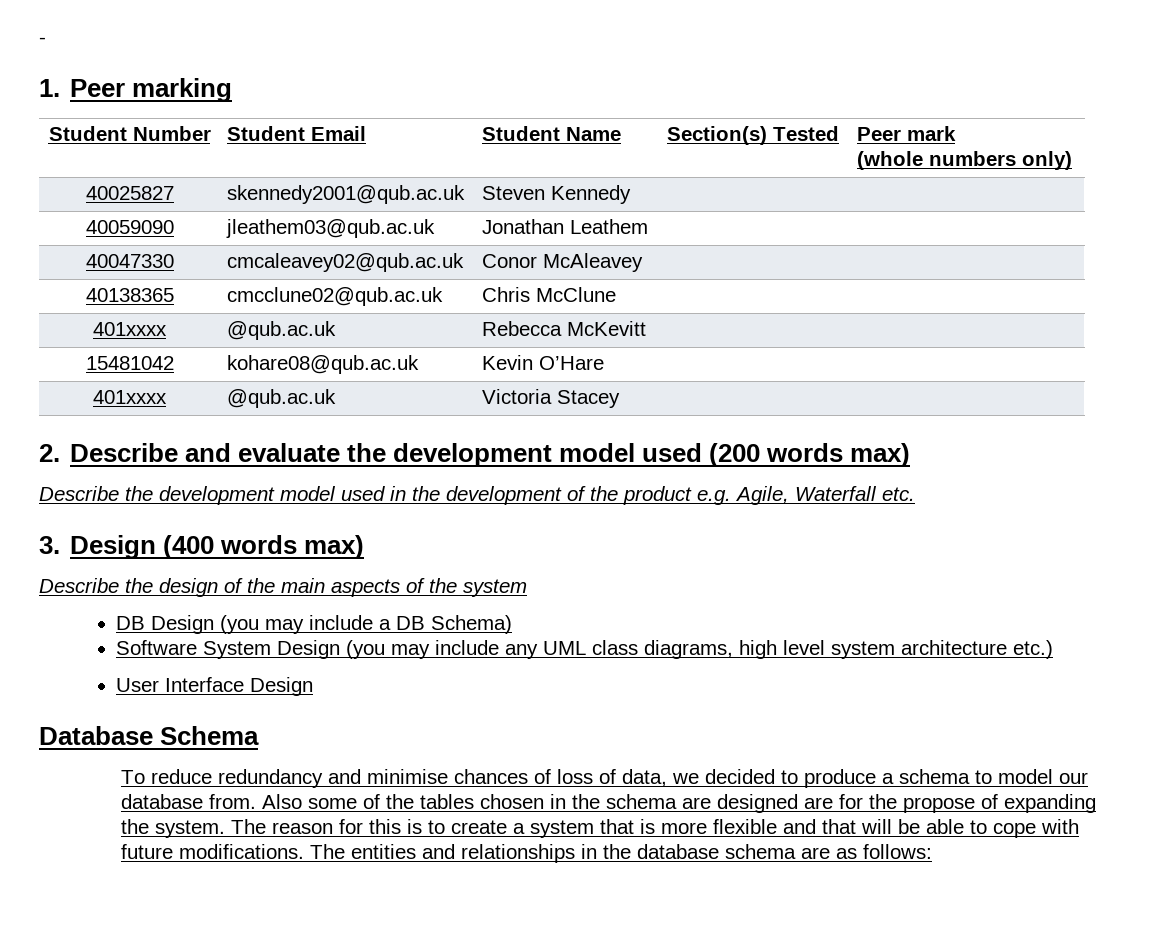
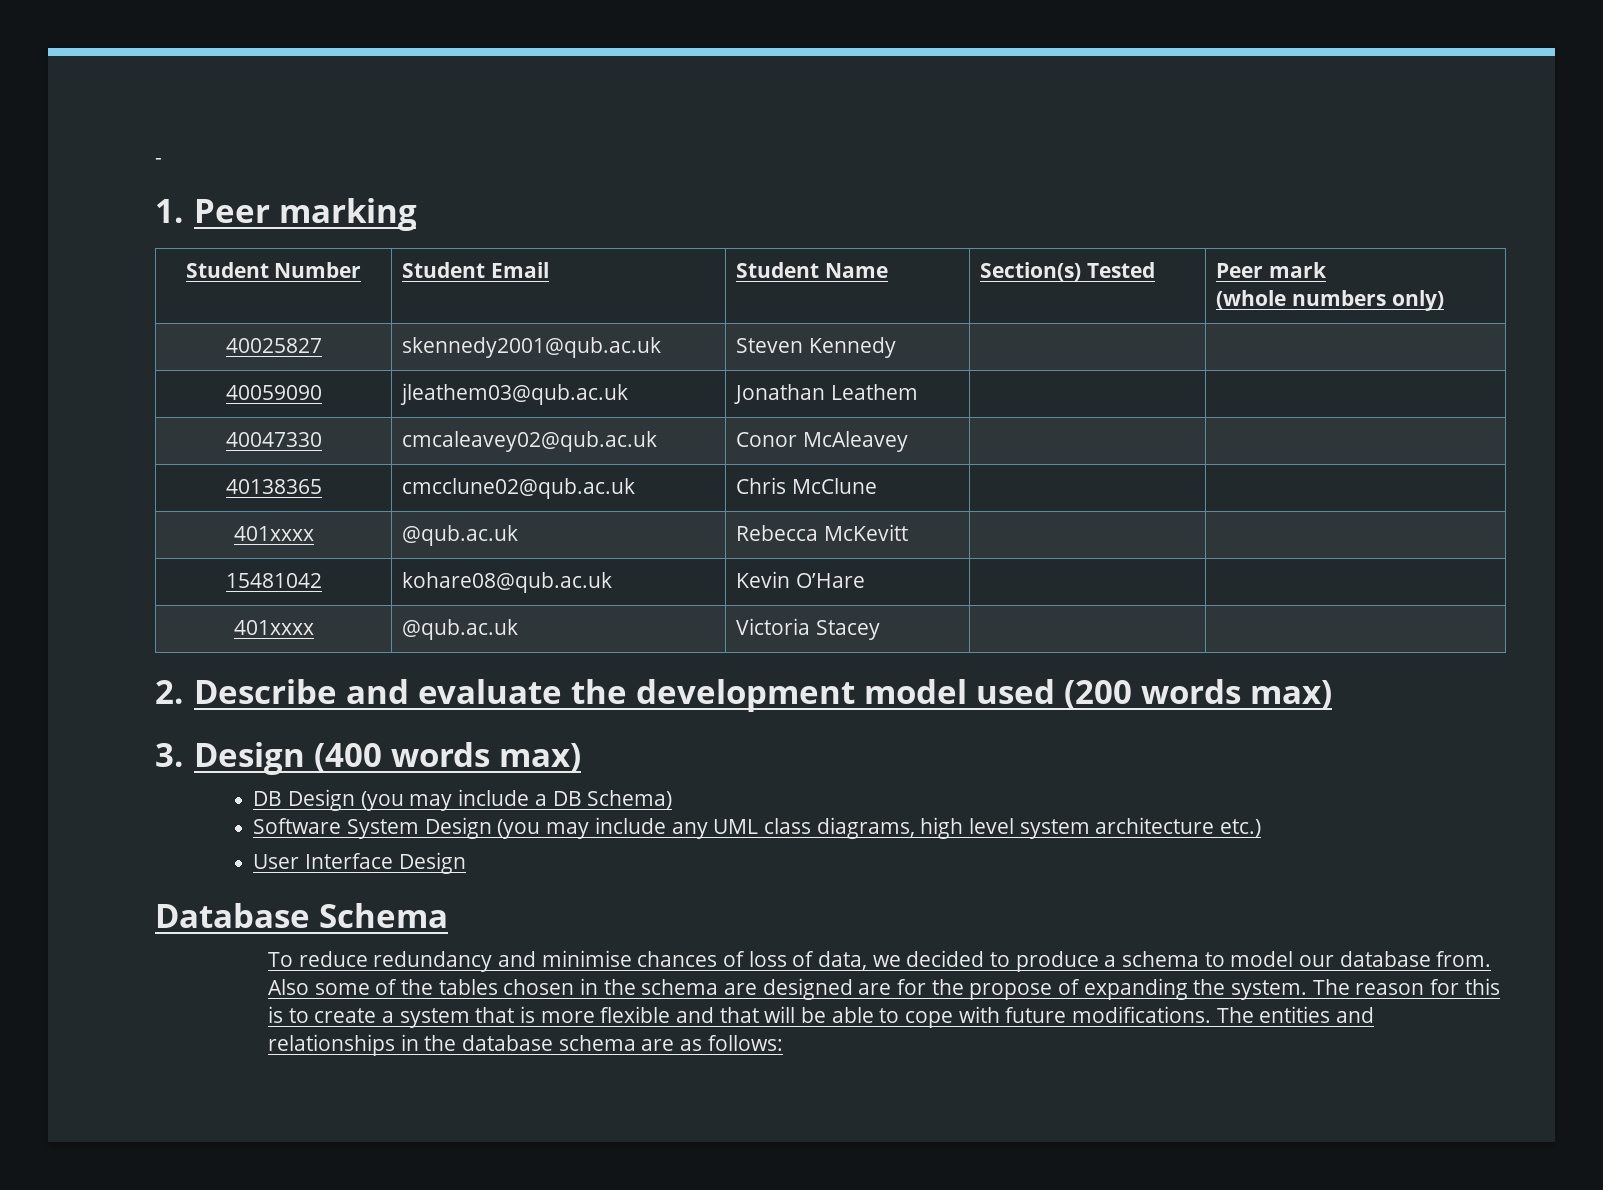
[39,486,915,505] // Describe the development model used in the development of the product e.g. Agile, Waterfall etc. -> (1333, 694) none
[39,578,527,597] // Describe the design of the main aspects of the system -> (582, 757) none

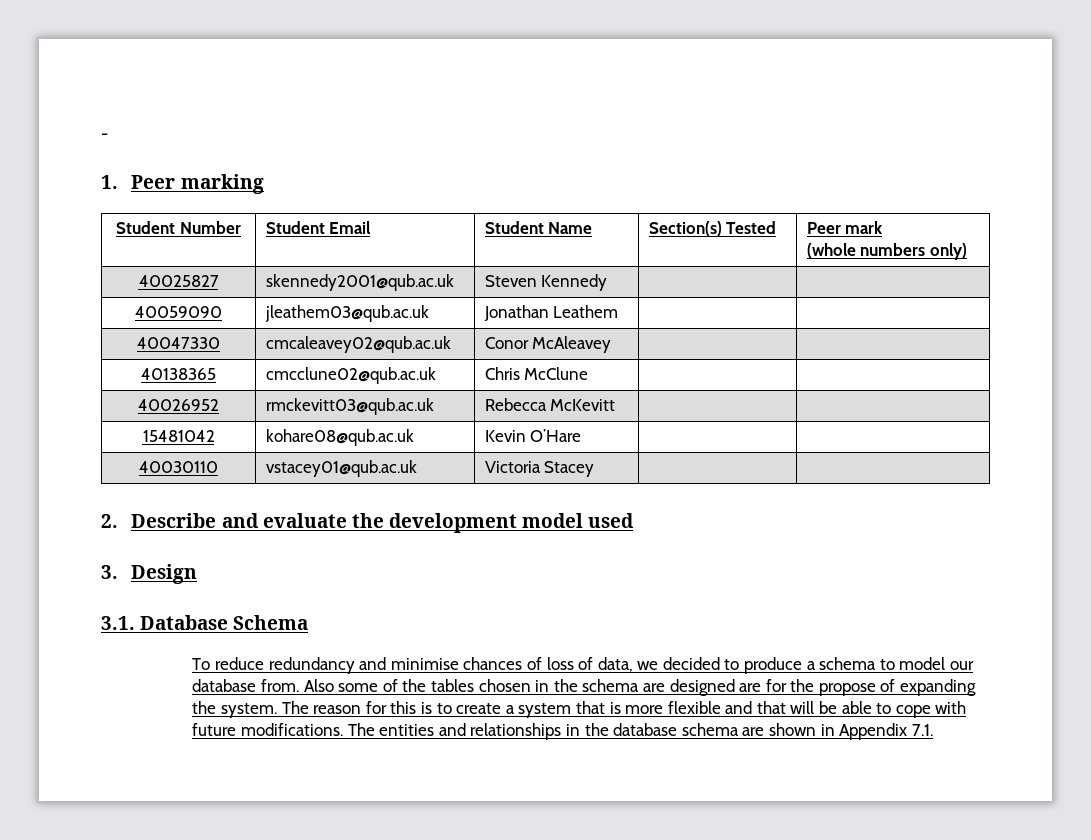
[233,526,314,541] [402,525,519,546] 401xxxx | @qub.ac.uk -> [138,399,219,411] [265,398,434,415] 40026952 | rmckevitt03@qub.ac.uk
[233,620,314,635] [402,619,519,640] 401xxxx | @qub.ac.uk -> [139,461,218,473] [265,460,417,477] 40030110 | vstacey01@qub.ac.uk
[1064,679,1333,709] (200 words max) -> (635, 520) none
[313,742,582,772] [253,789,673,811] [253,817,1261,839] [253,852,466,874] (400 words max) // DB Design (you may include a DB Schema) // Software System Design (you may include any UML class diagrams, high level system architecture etc.) // User Interface Design // -> [101,616,135,630] // 3.1.
[680,1035,783,1051] as follows: -> [768,723,933,740] shown in Appendix 7.1.

